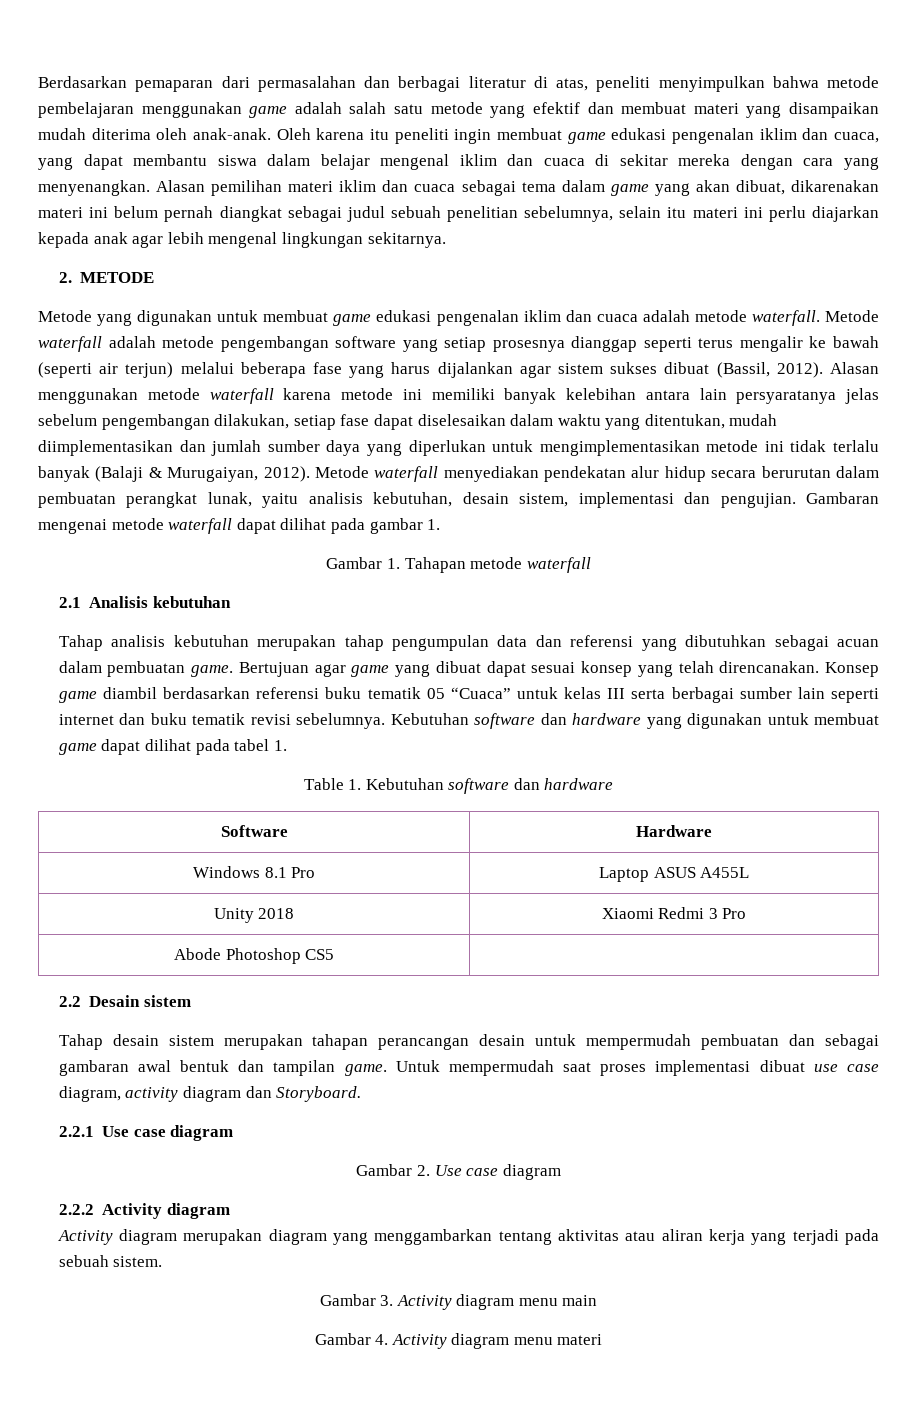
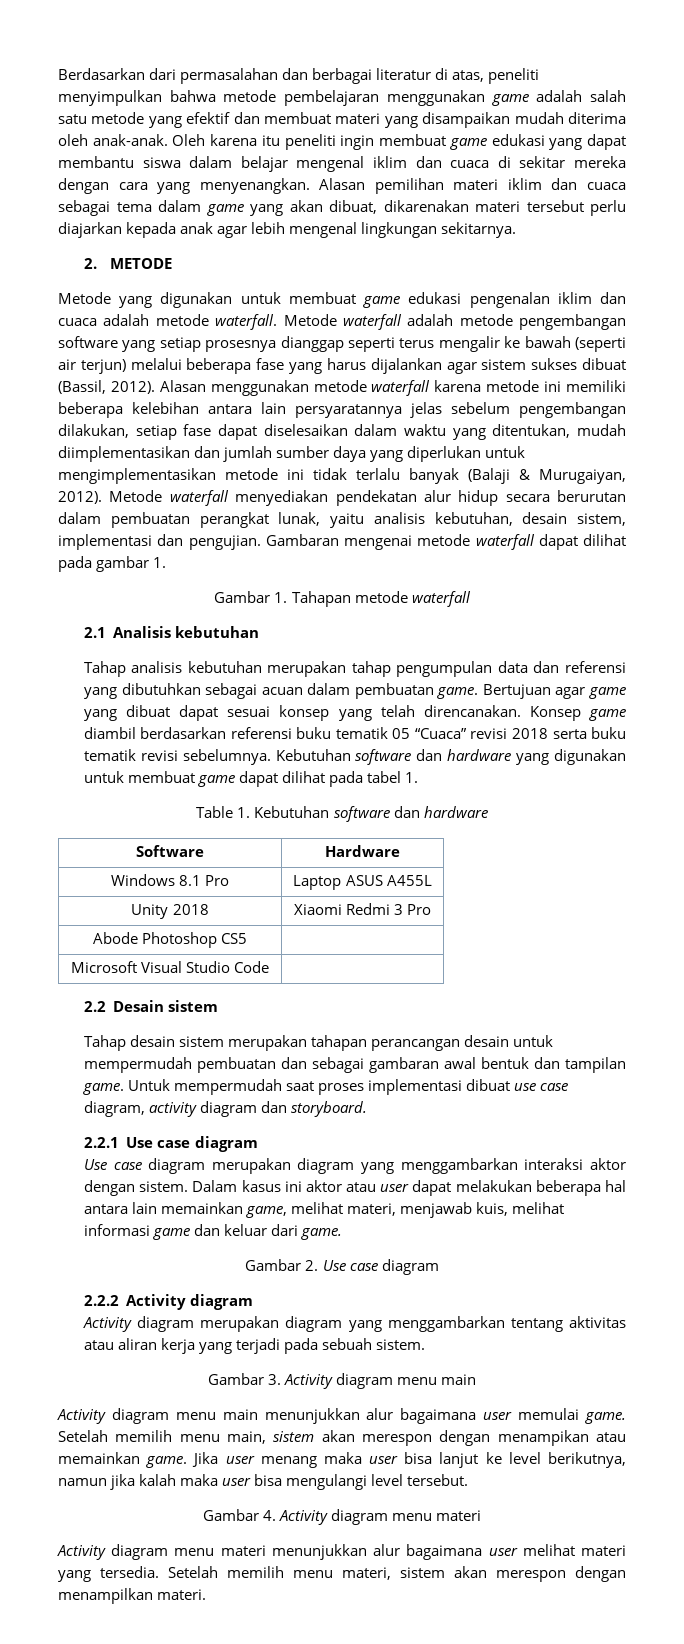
[135,80,214,92] pemaparan -> (145, 74) none
[671,128,879,144] pengenalan iklim dan cuaca, -> (545, 140) none
[89,206,763,222] ini belum pernah diangkat sebagai judul sebuah penelitian sebelumnya, selain itu materi ini -> [526,200,584,212] tersebut
[504,388,557,404] banyak -> [58,402,123,418] beberapa
[736,390,837,404] persyaratanya -> [295,404,402,418] persyaratannya
[516,687,880,703] [58,713,146,725] untuk kelas III serta berbagai sumber lain seperti internet dan -> [470,728,587,739] revisi 2018 serta
(335, 954) none -> [70,961,270,973] // Microsoft Visual Studio Code |
[276,1086,362,1102] Storyboard. -> [291,1101,368,1117] storyboard.
(234, 1133) none -> [83,1158,626,1174] [83,1180,627,1196] [83,1202,565,1218] [83,1224,343,1240] // Use case diagram merupakan diagram yang menggambarkan interaksi aktor dengan sistem. Dalam kasus ini aktor atau user dapat melakukan beberapa hal antara lain memainkan game, melihat materi, menjawab kuis, melihat informasi game dan keluar dari game.
(598, 1300) none -> [57,1408,627,1424] [58,1430,626,1446] [58,1452,626,1468] [58,1474,469,1490] // Activity diagram menu main menunjukkan alur bagaimana user memulai game. Setelah memilih menu main, sistem akan merespon dengan menampikan atau memainkan game. Jika user menang maka user bisa lanjut ke level berikutnya, namun jika kalah maka user bisa mengulangi level tersebut.
(603, 1339) none -> [57,1544,627,1560] [58,1566,626,1582] [58,1588,207,1604] // Activity diagram menu materi menunjukkan alur bagaimana user melihat materi yang tersedia. Setelah memilih menu materi, sistem akan merespon dengan menampilkan materi.

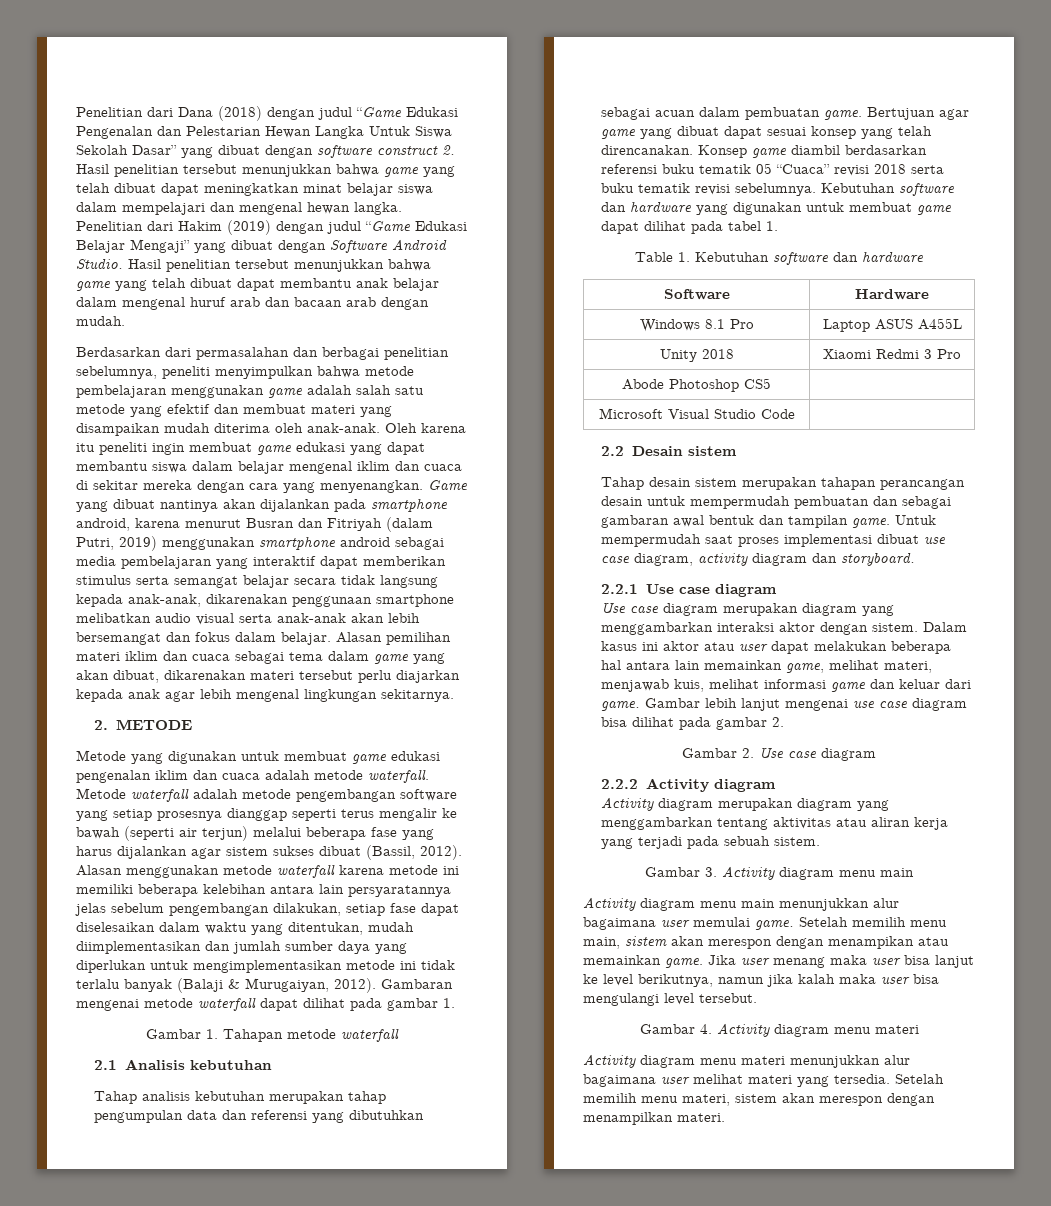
(58, 74) none -> [76,106,458,121] [76,126,452,139] [76,145,455,158] [76,164,455,177] [76,183,433,196] [76,202,402,215] [76,220,467,235] [76,239,447,253] [76,258,431,272] [76,278,439,291] [76,297,429,310] [76,316,125,326] Penelitian dari Dana (2018) dengan judul “Game Edukasi Pengenalan dan Pelestarian Hewan Langka Untuk Siswa Sekolah Dasar” yang dibuat dengan software construct 2. Hasil penelitian tersebut menunjukkan bahwa game yang telah dibuat dapat meningkatkan minat belajar siswa dalam mempelajari dan mengenal hewan langka. Penelitian dari Hakim (2019) dengan judul “Game Edukasi Belajar Mengaji” yang dibuat dengan Software Android Studio. Hasil penelitian tersebut menunjukkan bahwa game yang telah dibuat dapat membantu anak belajar dalam mengenal huruf arab dan bacaan arab dengan mudah. //
[376,68,485,82] literatur di atas, -> [384,347,449,360] [76,366,157,379] penelitian sebelumnya,
(310, 186) none -> [428,480,468,491] [76,498,448,512] [76,517,433,532] [76,536,444,551] [76,556,446,569] [76,575,438,588] [76,594,454,607] [76,613,420,625] [76,632,331,645] Game yang dibuat nantinya akan dijalankan pada smartphone android, karena menurut Busran dan Fitriyah (dalam Putri, 2019) menggunakan smartphone android sebagai media pembelajaran yang interaktif dapat memberikan stimulus serta semangat belajar secara tidak langsung kepada anak-anak, dikarenakan penggunaan smartphone melibatkan audio visual serta anak-anak akan lebih bersemangat dan fokus dalam belajar.
[109,490,626,506] [58,512,626,528] [58,534,261,550] Metode waterfall menyediakan pendekatan alur hidup secara berurutan dalam pembuatan perangkat lunak, yaitu analisis kebutuhan, desain sistem, implementasi dan pengujian. -> (376, 985) none
(343, 1234) none -> [645,698,968,711] [601,717,785,730] Gambar lebih lanjut mengenai use case diagram bisa dilihat pada gambar 2.

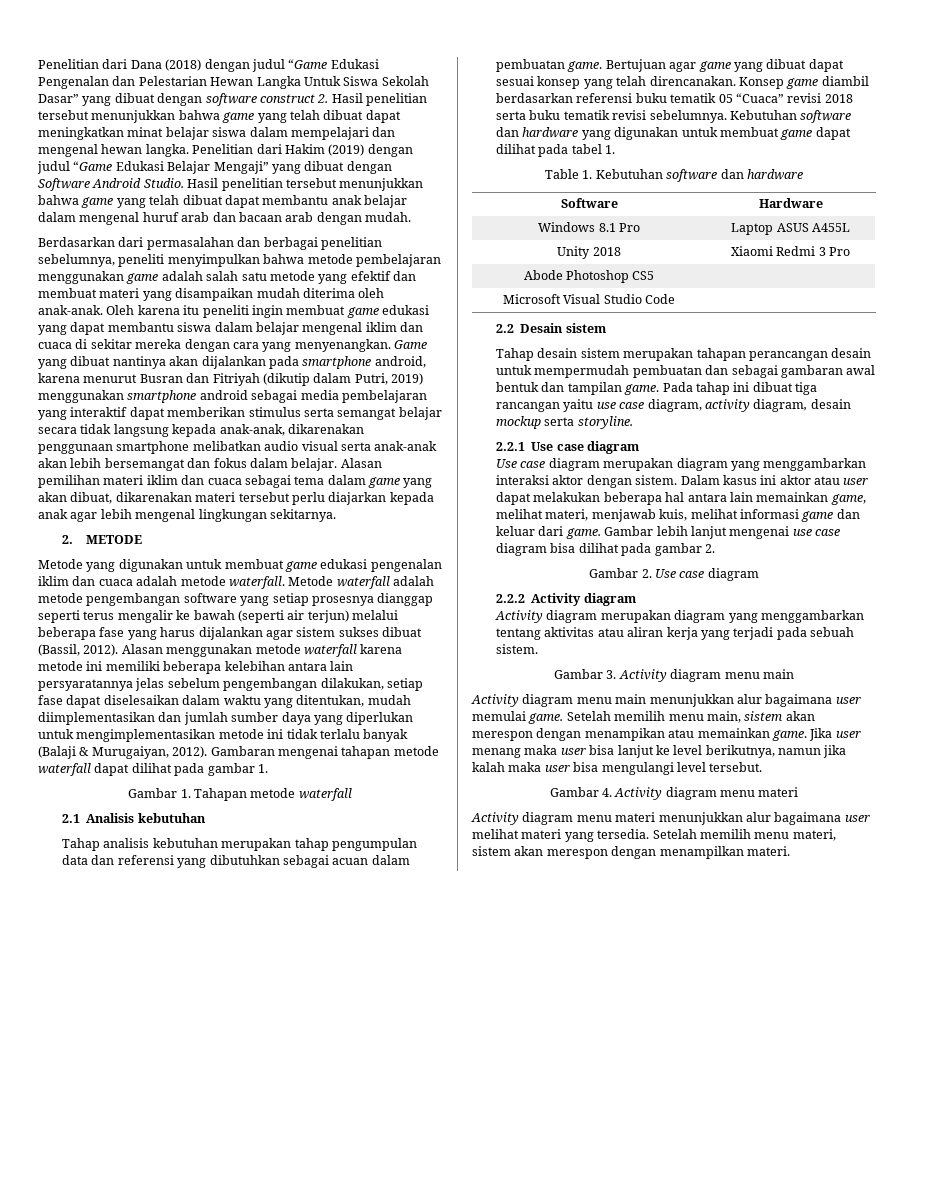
[386,517,433,532] (dalam -> [262,373,352,386] (dikutip dalam
(139, 1005) none -> [341,746,391,759] tahapan
[895,515,937,525] [601,534,947,547] [601,552,916,566] Untuk mempermudah saat proses implementasi dibuat use case diagram, activity diagram dan storyboard. -> [662,382,818,395] [496,399,851,412] [496,416,633,429] Pada tahap ini dibuat tiga rancangan yaitu use case diagram, activity diagram, desain mockup serta storyline.

